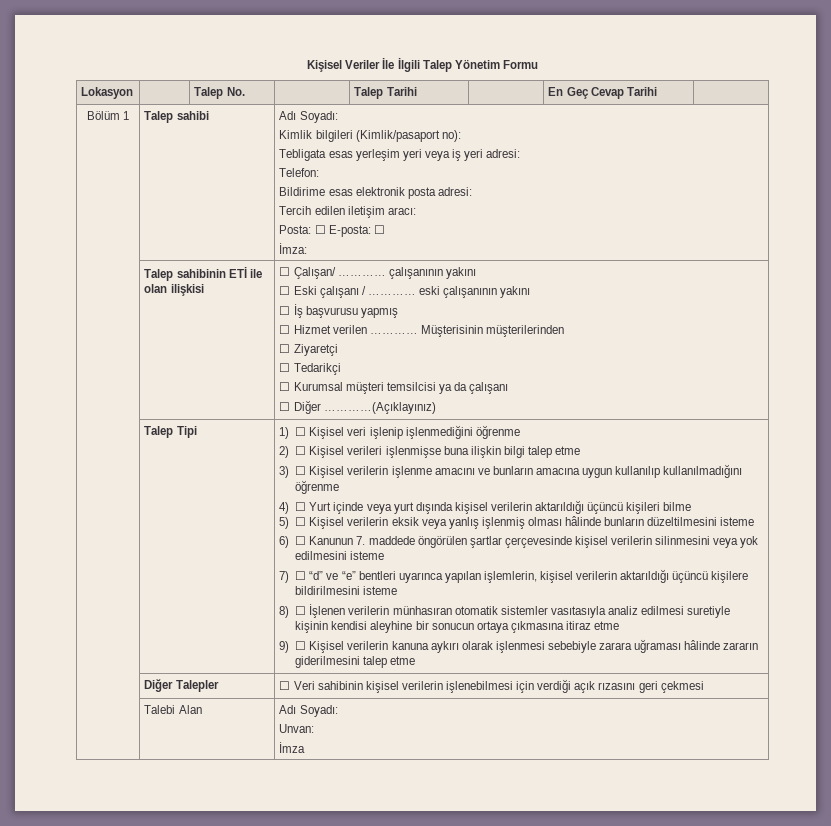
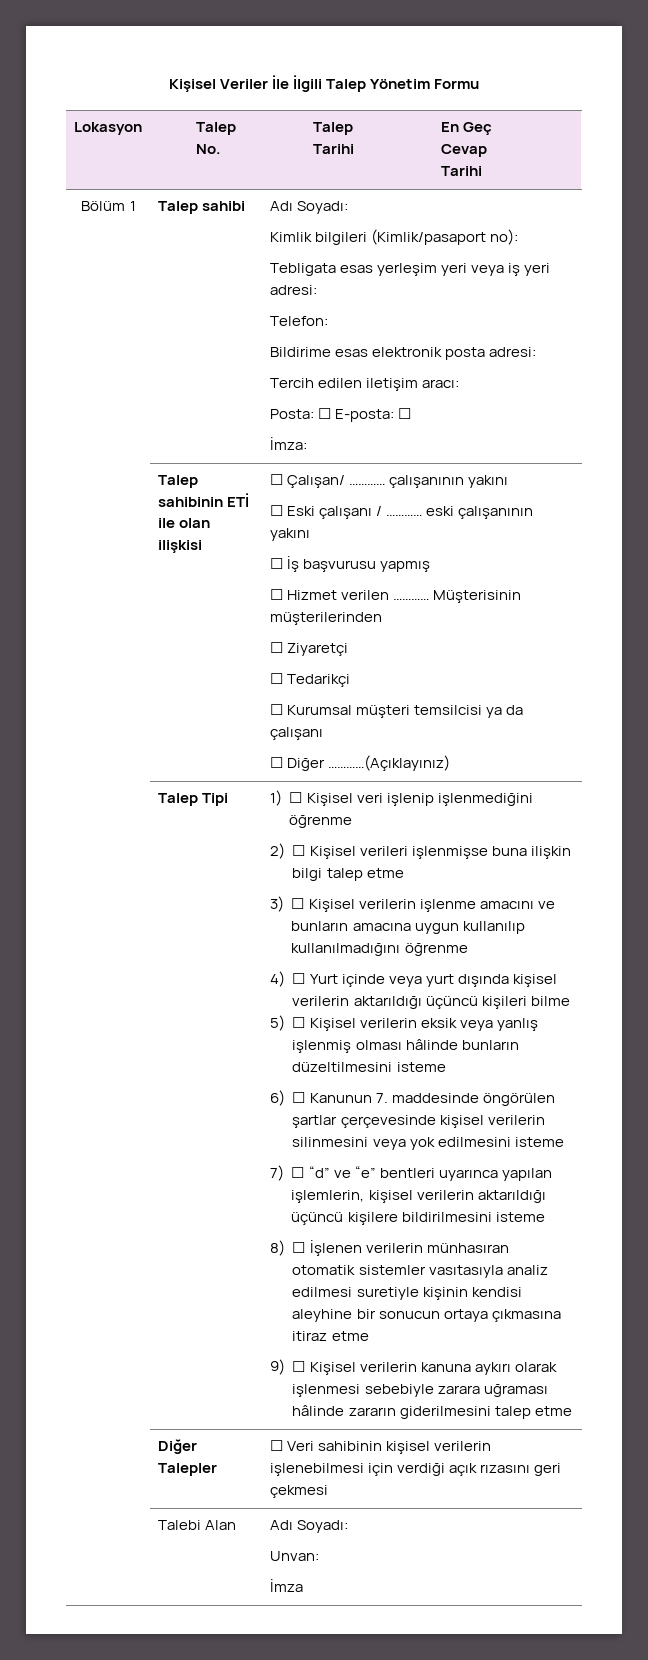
[368,536,415,545] maddede -> [391,1093,479,1103] maddesinde

